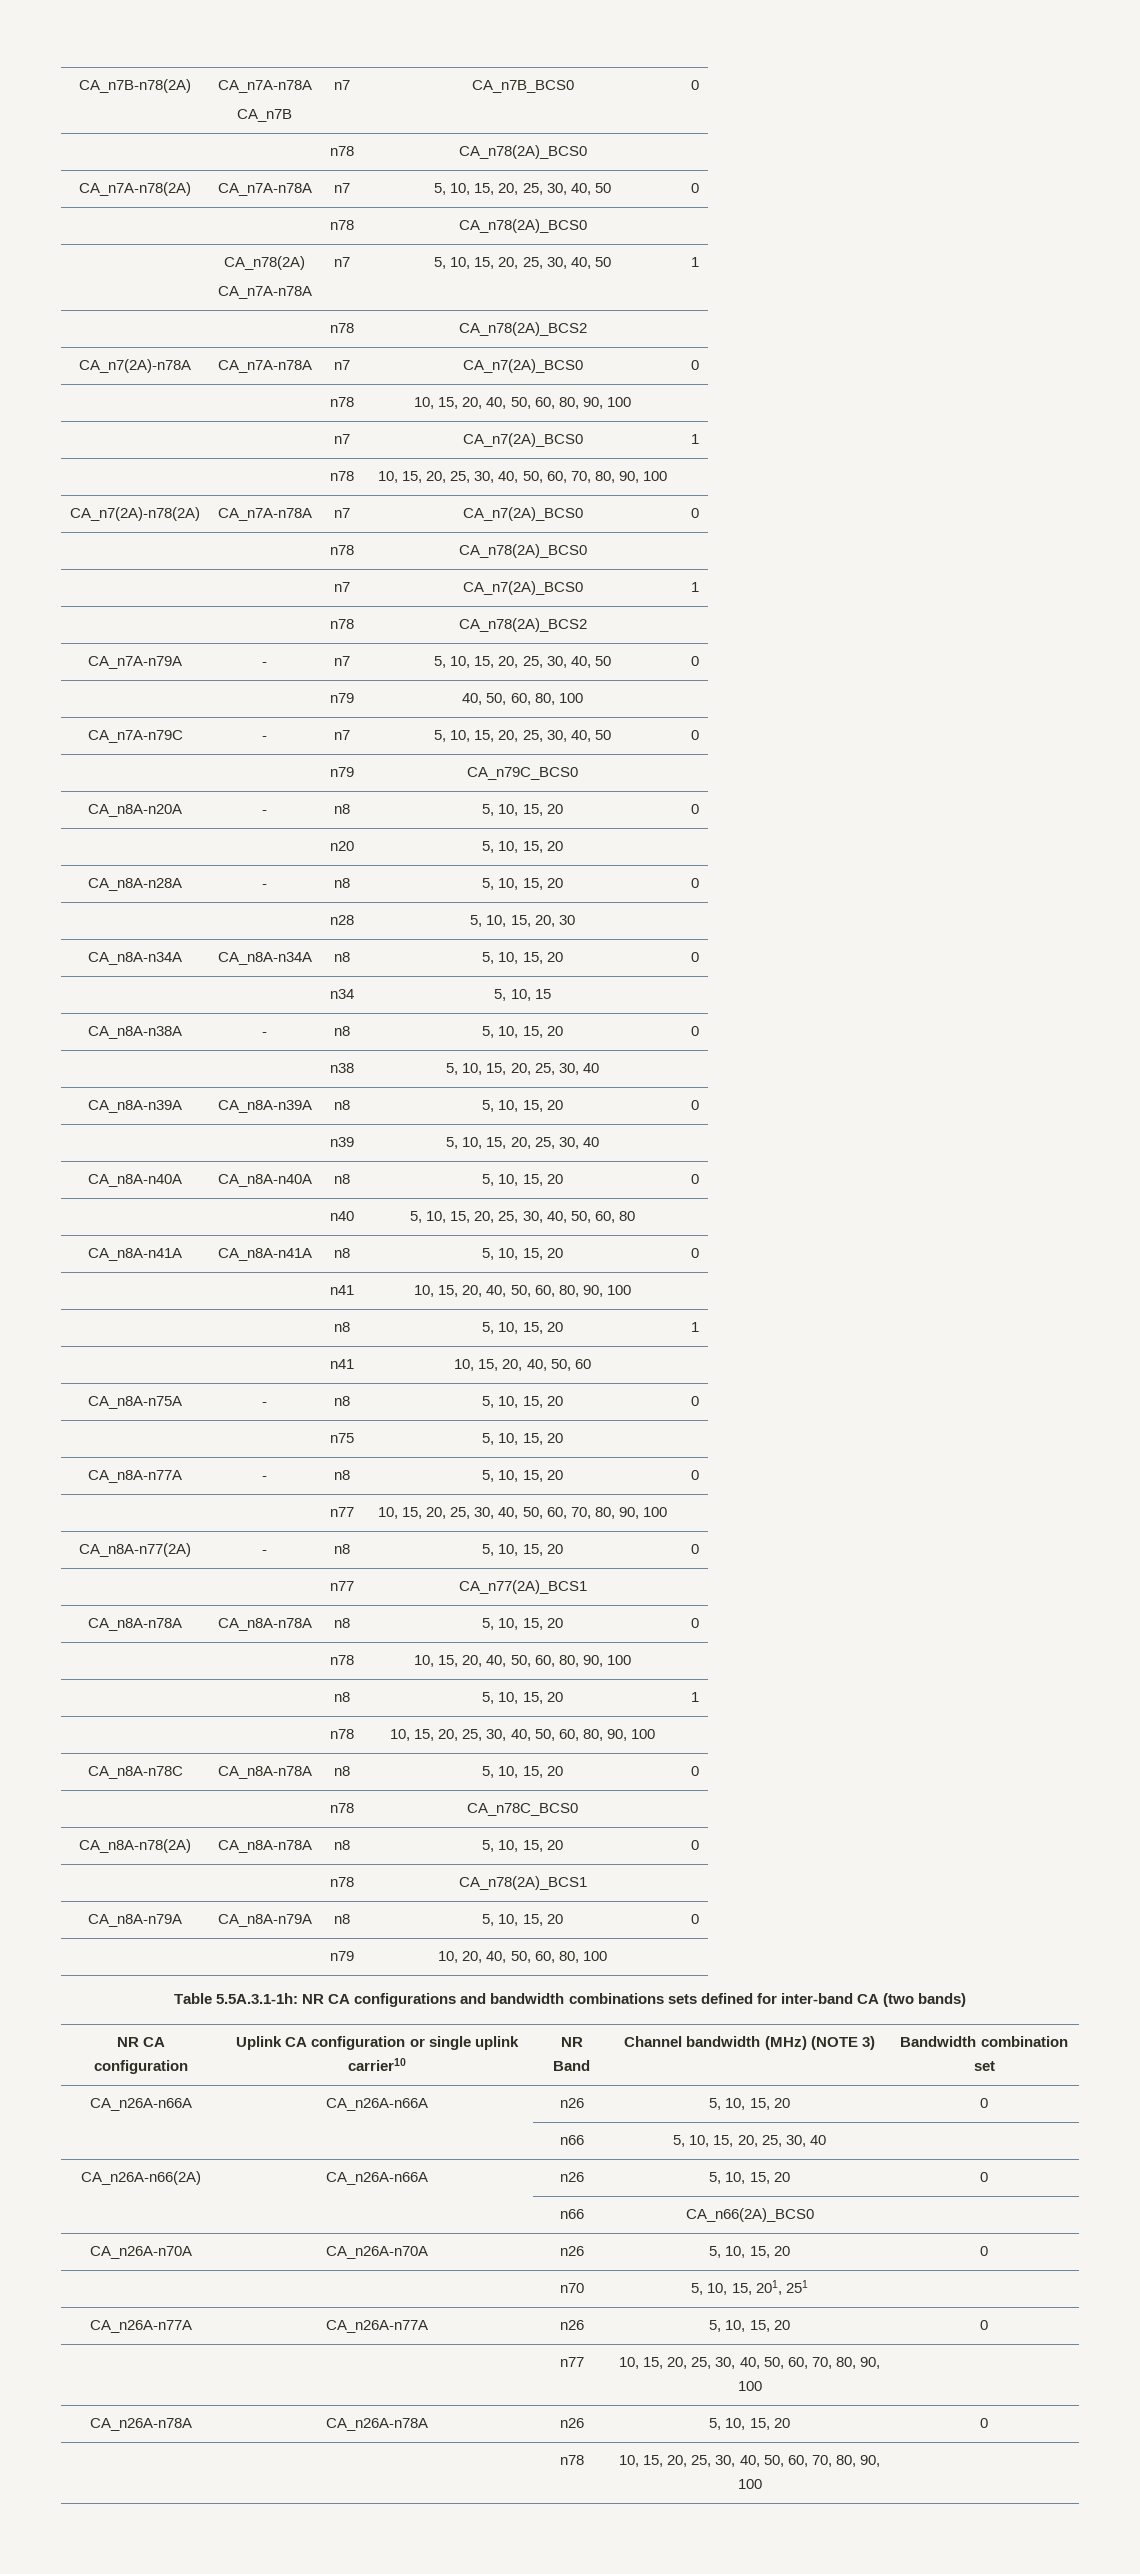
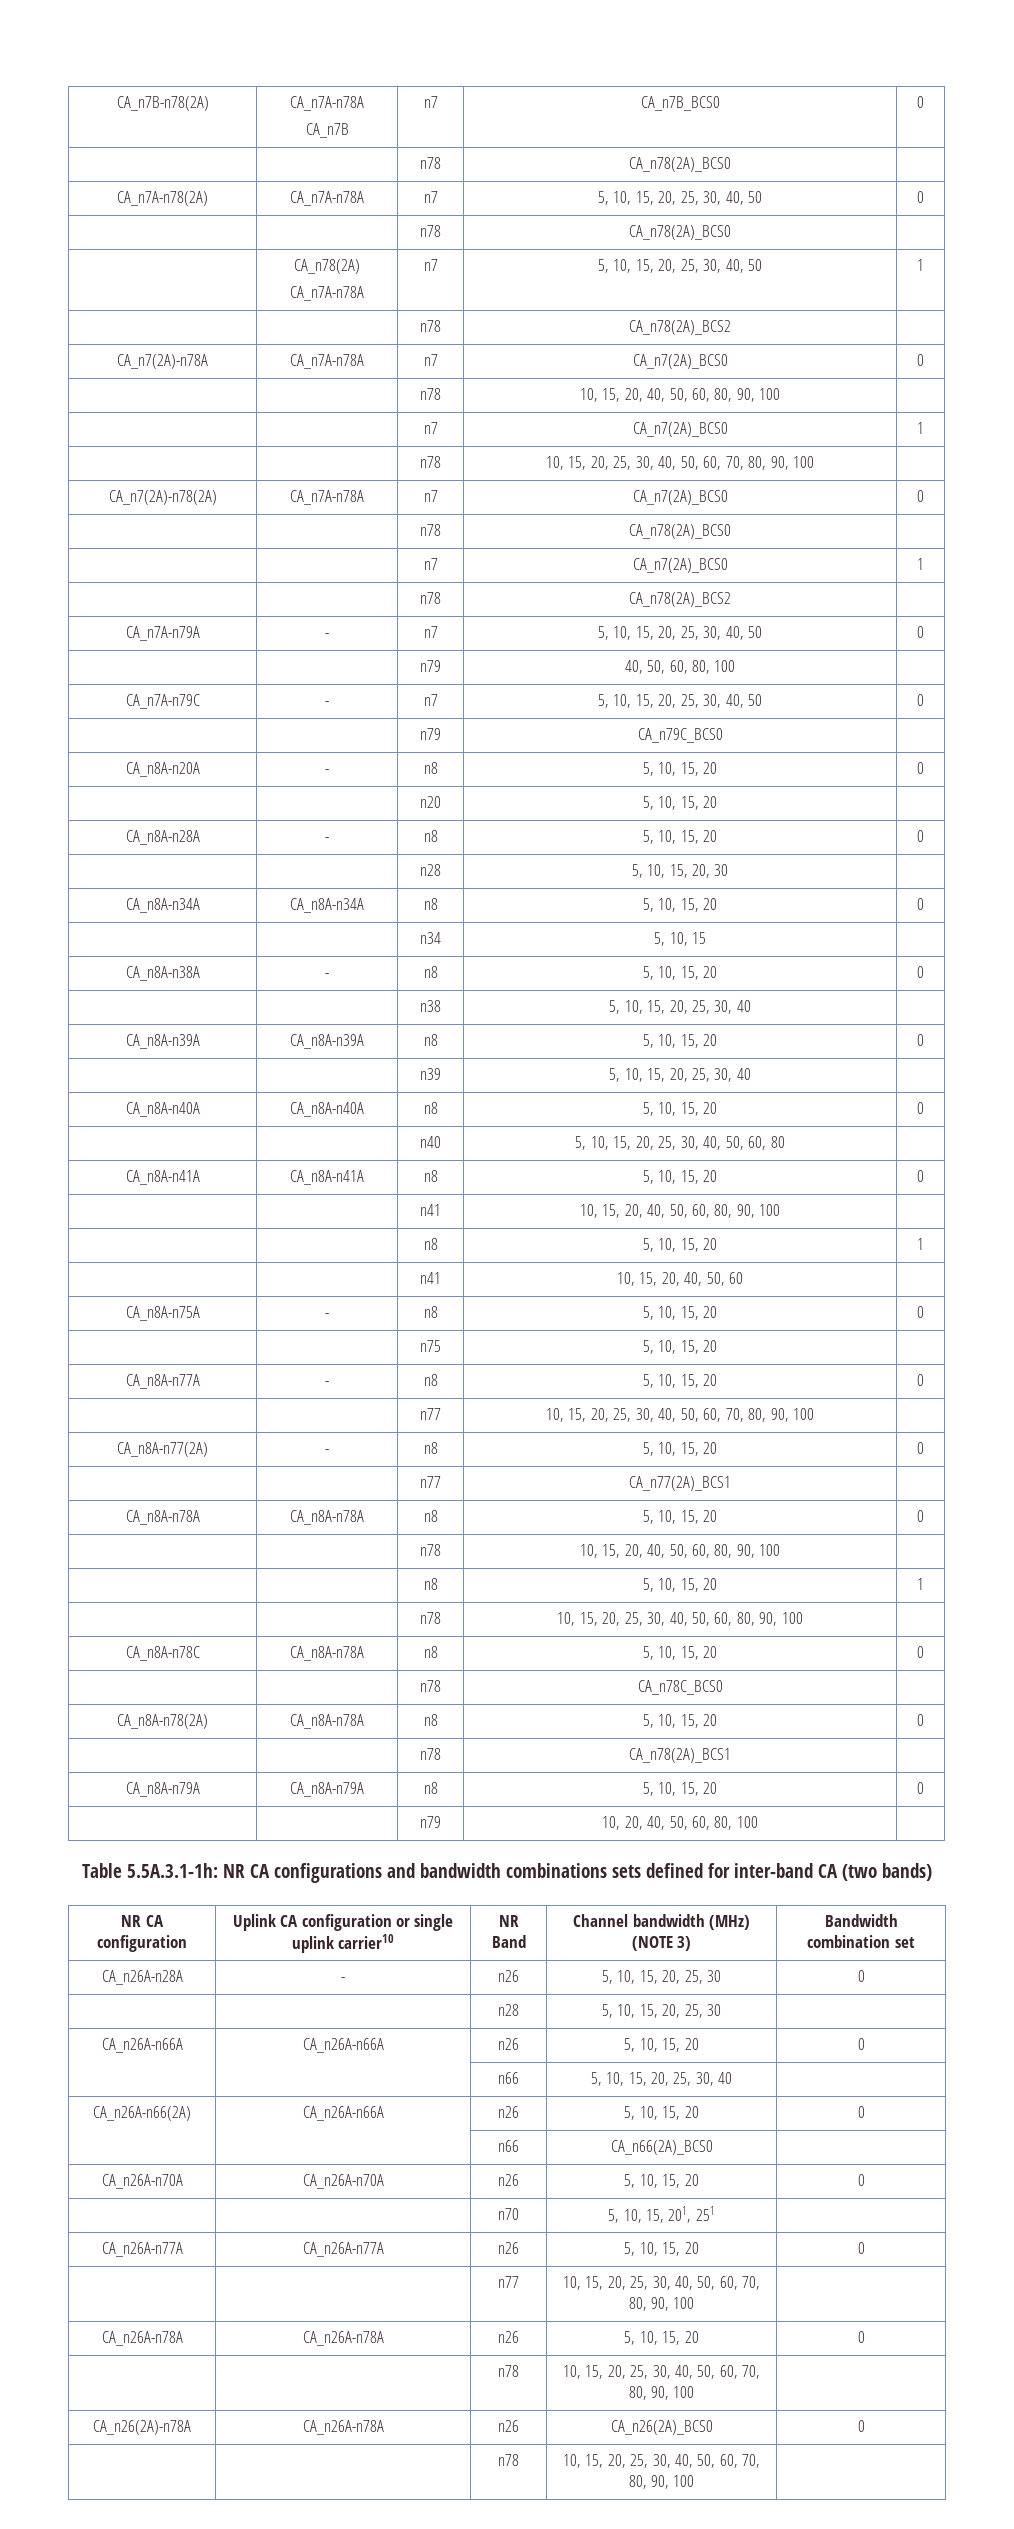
(995, 2066) none -> [101,1970,183,1985] [341,1977,345,1982] [498,1970,519,1982] [601,1970,722,1984] [857,1970,865,1982] [498,2004,519,2016] [601,2004,722,2018] // CA_n26A-n28A | - | n26 | 5, 10, 15, 20, 25, 30 | 0 // | | n28 | 5, 10, 15, 20, 25, 30 |
(762, 2484) none -> [93,2420,191,2435] [302,2420,384,2435] [498,2420,519,2432] [610,2420,713,2435] [857,2420,865,2432] [498,2454,519,2466] [562,2454,761,2468] [628,2475,695,2489] // CA_n26(2A)-n78A | CA_n26A-n78A | n26 | CA_n26(2A)_BCS0 | 0 // | | n78 | 10, 15, 20, 25, 30, 40, 50, 60, 70, 80, 90, 100 |

